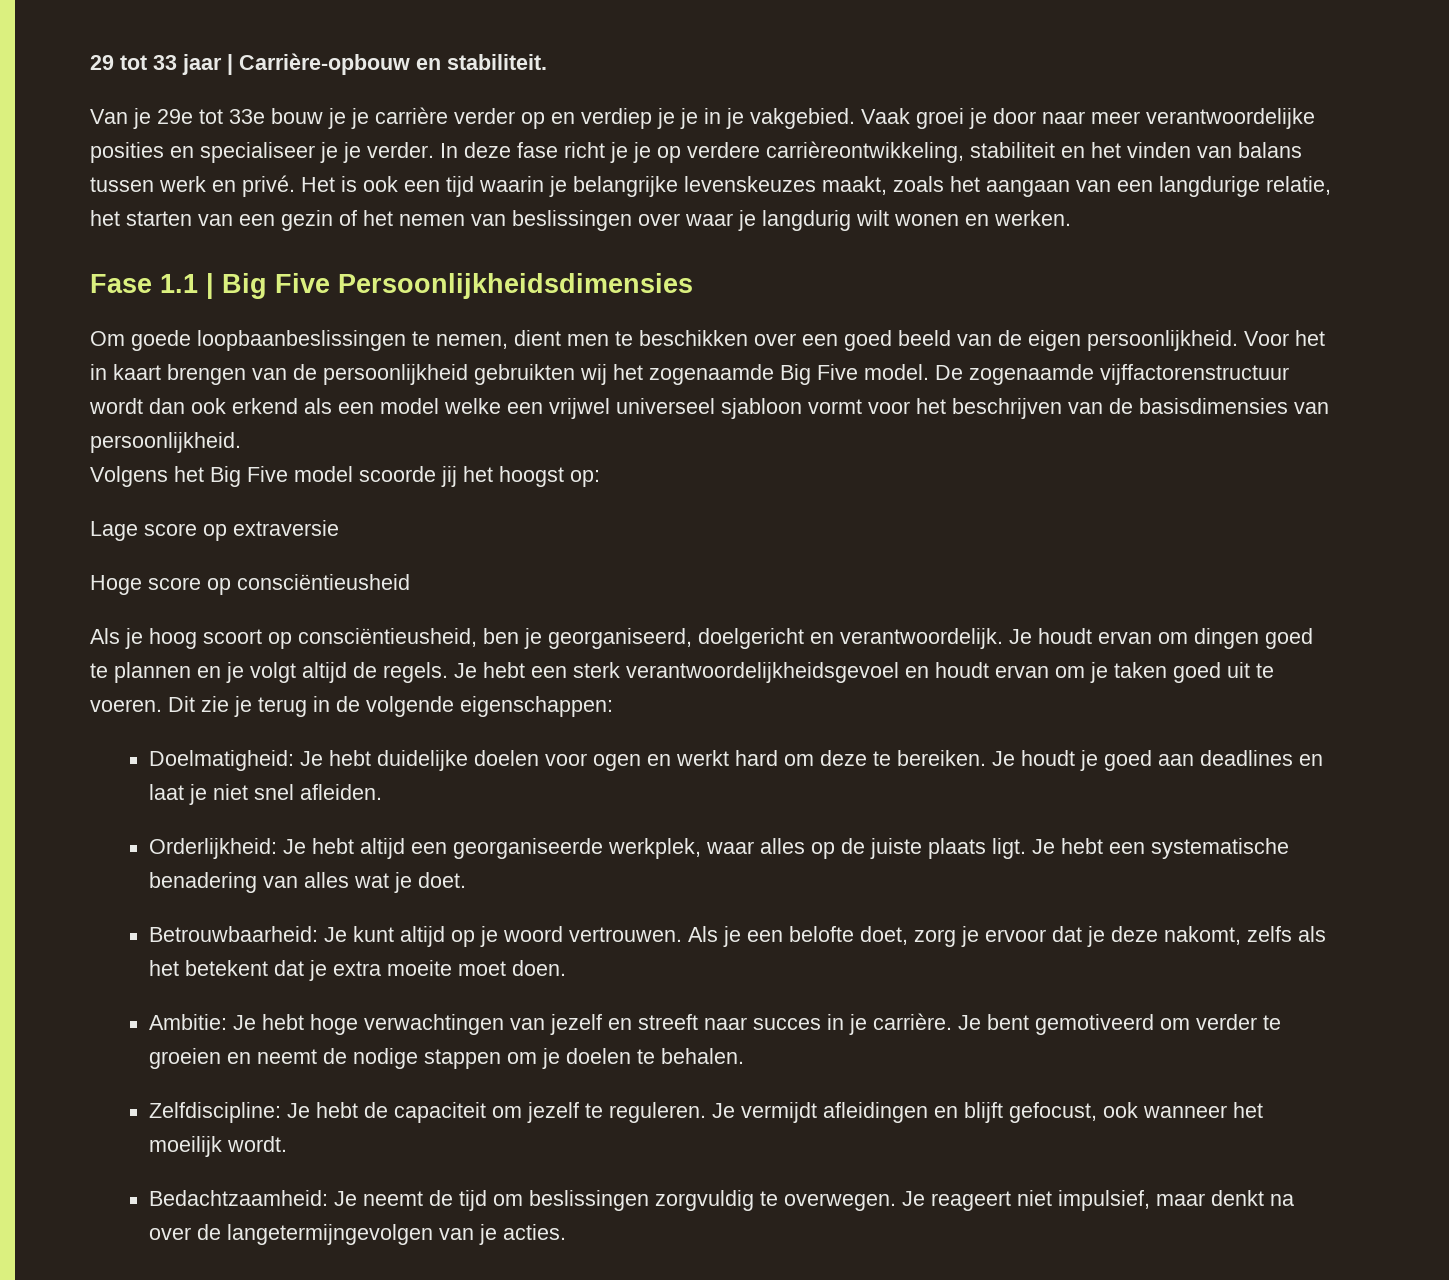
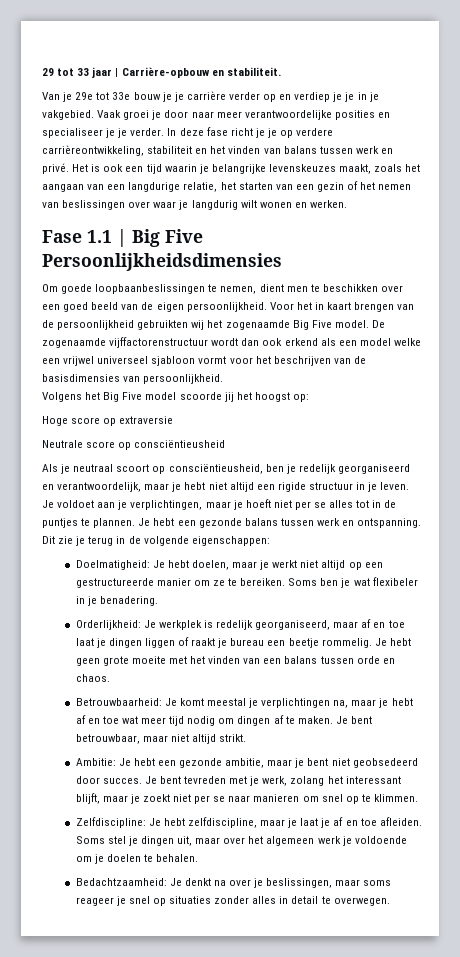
[90,521,138,541] Lage -> [42,416,68,426] Hoge
[90,575,142,595] Hoge -> [42,440,83,448] Neutrale
[149,628,197,649] hoog -> [73,464,114,472] neutraal
[548,628,1313,649] [90,662,1274,683] [90,699,162,712] georganiseerd, doelgericht en verantwoordelijk. Je houdt ervan om dingen goed te plannen en je volgt altijd de regels. Je hebt een sterk verantwoordelijkheidsgevoel en houdt ervan om je taken goed uit te voeren. -> [298,464,410,474] [42,482,410,492] [42,499,397,510] [42,518,422,528] redelijk georganiseerd en verantwoordelijk, maar je hebt niet altijd een rigide structuur in je leven. Je voldoet aan je verplichtingen, maar je hoeft niet per se alles tot in de puntjes te plannen. Je hebt een gezonde balans tussen werk en ontspanning.
[377,750,1324,771] [149,784,383,805] [149,838,1290,859] [149,872,467,893] [149,926,1327,947] [149,960,567,981] [149,1013,1282,1035] [149,1048,502,1069] duidelijke doelen voor ogen en werkt hard om deze te bereiken. Je houdt je goed aan deadlines en laat je niet snel afleiden. // Orderlijkheid: Je hebt altijd een georganiseerde werkplek, waar alles op de juiste plaats ligt. Je hebt een systematische benadering van alles wat je doet. // Betrouwbaarheid: Je kunt altijd op je woord vertrouwen. Als je een belofte doet, zorg je ervoor dat je deze nakomt, zelfs als het betekent dat je extra moeite moet doen. // Ambitie: Je hebt hoge verwachtingen van jezelf en streeft naar succes in je carrière. Je bent gemotiveerd om verder te groeien en neemt de nodige stappen -> [191,560,383,570] [75,577,418,588] [75,596,158,606] [75,619,405,630] [75,637,411,648] [75,656,395,666] [75,674,110,682] [75,698,413,708] [75,715,372,726] [75,734,247,744] [75,758,418,768] [75,776,401,786] [75,793,418,804] [75,817,422,828] [75,836,407,846] doelen, maar je werkt niet altijd op een gestructureerde manier om ze te bereiken. Soms ben je wat flexibeler in je benadering. // Orderlijkheid: Je werkplek is redelijk georganiseerd, maar af en toe laat je dingen liggen of raakt je bureau een beetje rommelig. Je hebt geen grote moeite met het vinden van een balans tussen orde en chaos. // Betrouwbaarheid: Je komt meestal je verplichtingen na, maar je hebt af en toe wat meer tijd nodig om dingen af te maken. Je bent betrouwbaar, maar niet altijd strikt. // Ambitie: Je hebt een gezonde ambitie, maar je bent niet geobsedeerd door succes. Je bent tevreden met je werk, zolang het interessant blijft, maar je zoekt niet per se naar manieren om snel op te klimmen. // Zelfdiscipline: Je hebt zelfdiscipline, maar je laat je af en toe afleiden. Soms stel je dingen uit, maar over het algemeen werk je voldoende
[149,1102,1264,1123] [149,1136,288,1157] [149,1190,1295,1211] [149,1224,567,1245] Zelfdiscipline: Je hebt de capaciteit om jezelf te reguleren. Je vermijdt afleidingen en blijft gefocust, ook wanneer het moeilijk wordt. // Bedachtzaamheid: Je neemt de tijd om beslissingen zorgvuldig te overwegen. Je reageert niet impulsief, maar denkt na over de langetermijngevolgen van je acties. -> [75,878,392,888] [75,896,390,906] Bedachtzaamheid: Je denkt na over je beslissingen, maar soms reageer je snel op situaties zonder alles in detail te overwegen.

